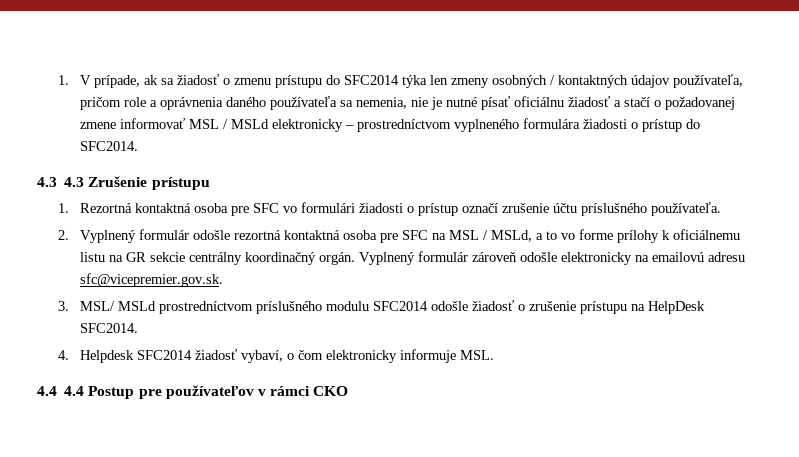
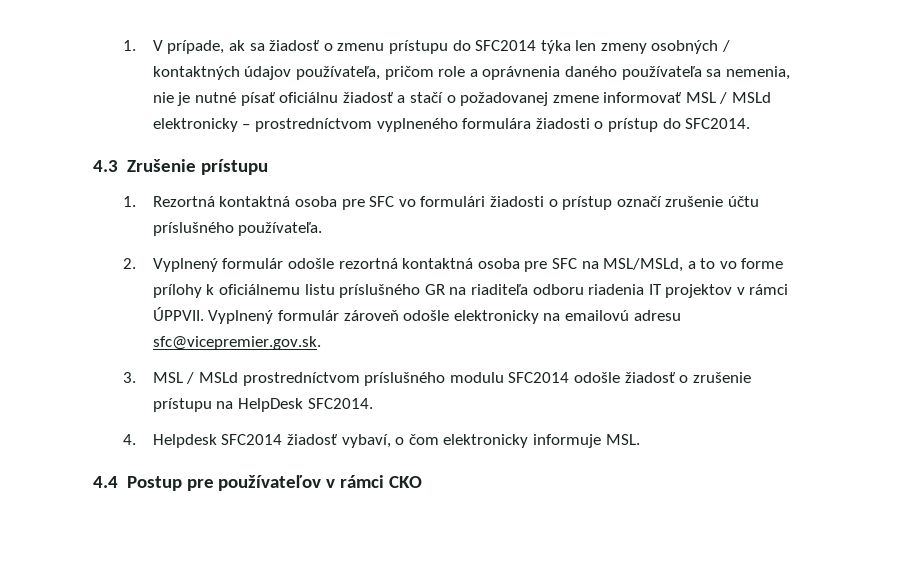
[64,177,85,187] 4.3 -> (118, 166) none
[448,230,532,242] MSL / MSLd, -> [603,258,684,272] MSL/MSLd,
[108,252,355,265] na GR sekcie centrálny koordinačný orgán. -> [339,284,789,298] [152,307,204,321] príslušného GR na riaditeľa odboru riadenia IT projektov v rámci ÚPPVII.
[79,301,115,311] MSL/ -> [152,372,195,384] MSL /
[64,386,85,396] 4.4 -> (118, 482) none

